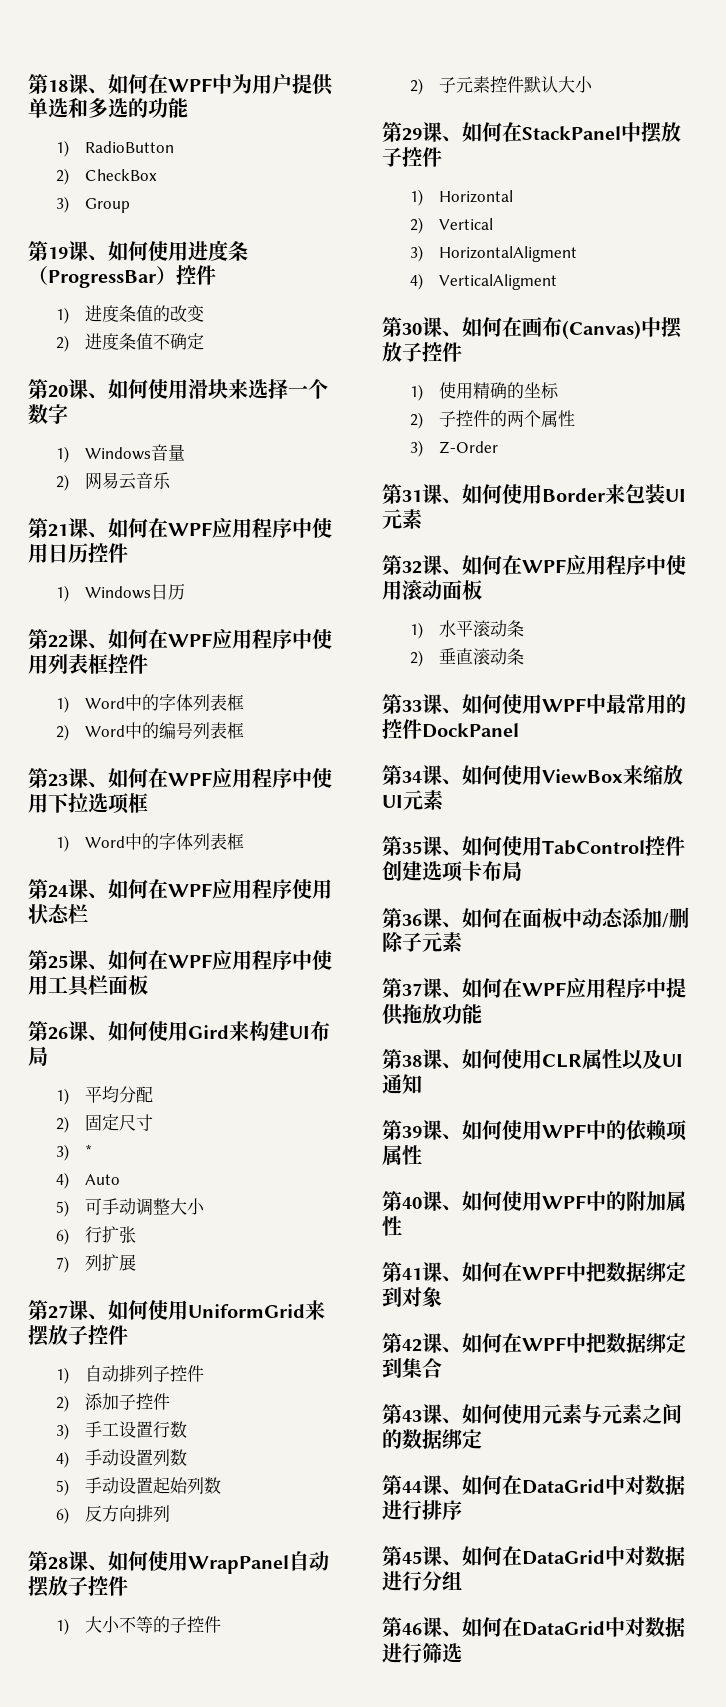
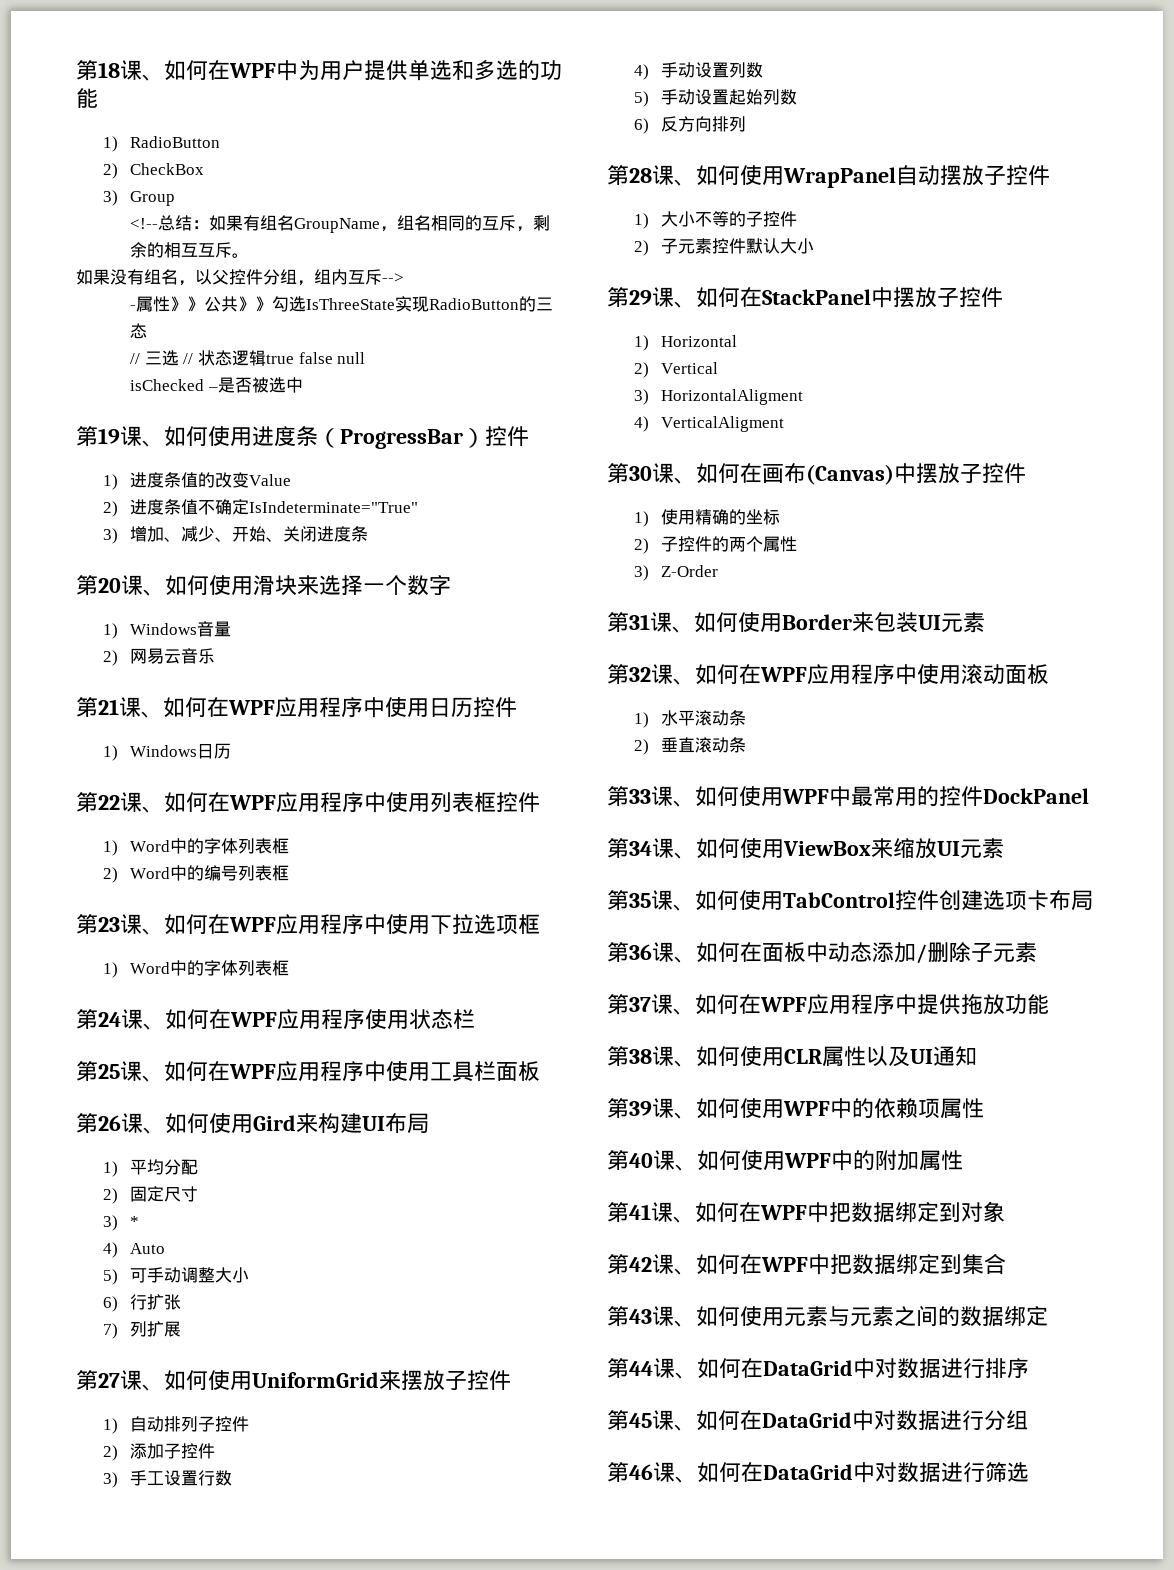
(130, 205) none -> [130,215,551,233] [130,242,250,258] [76,269,404,286] [130,296,554,312] [130,323,148,339] [130,350,366,366] [130,377,303,393] // <!--总结：如果有组名GroupName，组名相同的互斥，剩余的相互互斥。 // 如果没有组名，以父控件分组，组内互斥--> // -属性》》公共》》勾选IsThreeState实现RadioButton的三态 // // 三选 // 状态逻辑true false null // isChecked –是否被选中
(204, 313) none -> [249,474,292,486] Value
(204, 341) none -> [249,501,419,513] [103,526,369,544] IsIndeterminate="True" // 3)增加、减少、开始、关闭进度条

